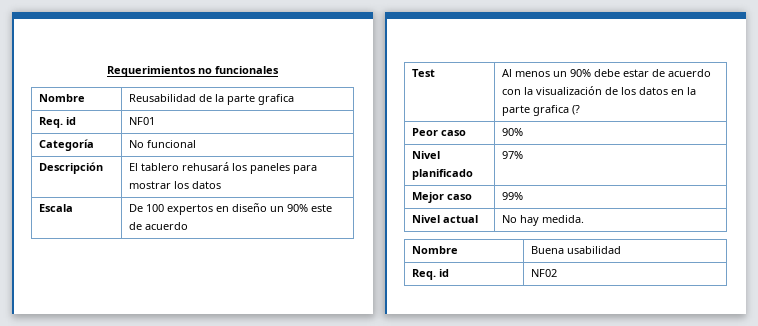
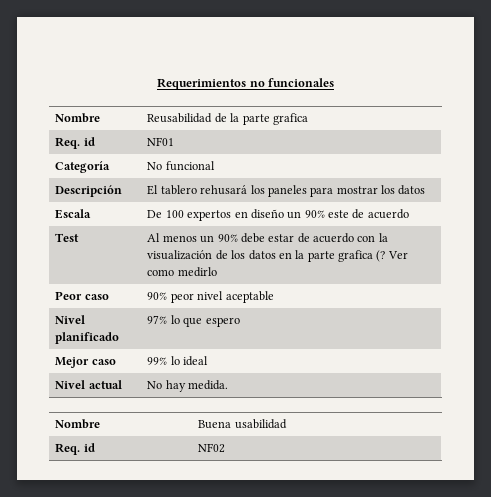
(581, 110) none -> [387,251,408,259] [147,267,217,277] Ver como medirlo
(524, 132) none -> [170,291,274,303] peor nivel aceptable
(524, 155) none -> [170,315,240,327] lo que espero
(524, 196) none -> [170,356,209,366] lo ideal

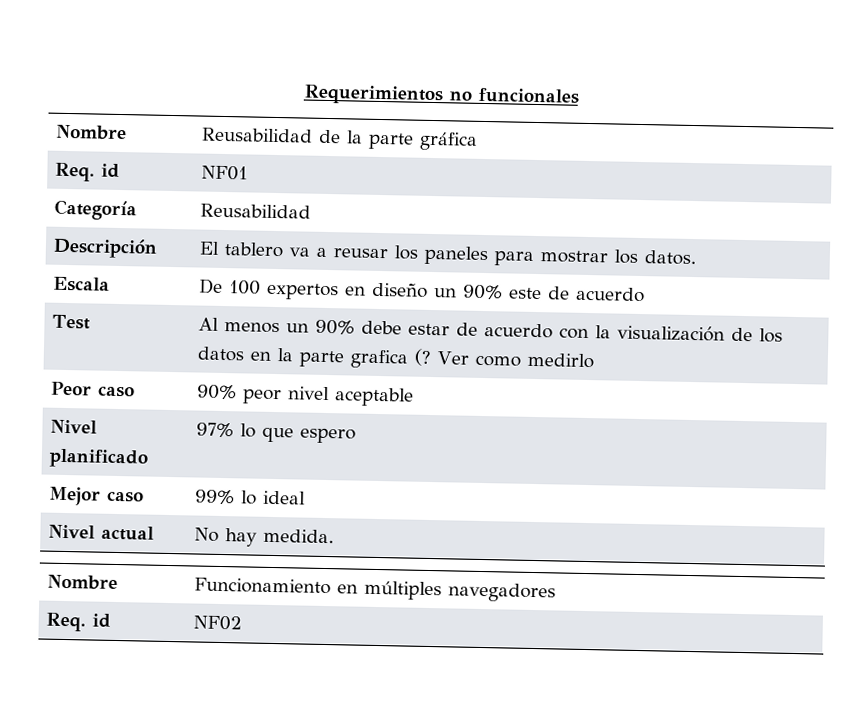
[272,113,308,125] grafica -> [419,131,479,151] gráfica
[147,161,215,171] No funcional -> [200,203,312,219] Reusabilidad
[200,185,248,195] rehusará -> [289,247,389,259] va a reusar
[398,185,426,195] datos -> [644,250,697,266] datos.
[198,419,287,429] Buena usabilidad -> [194,577,557,603] Funcionamiento en múltiples navegadores

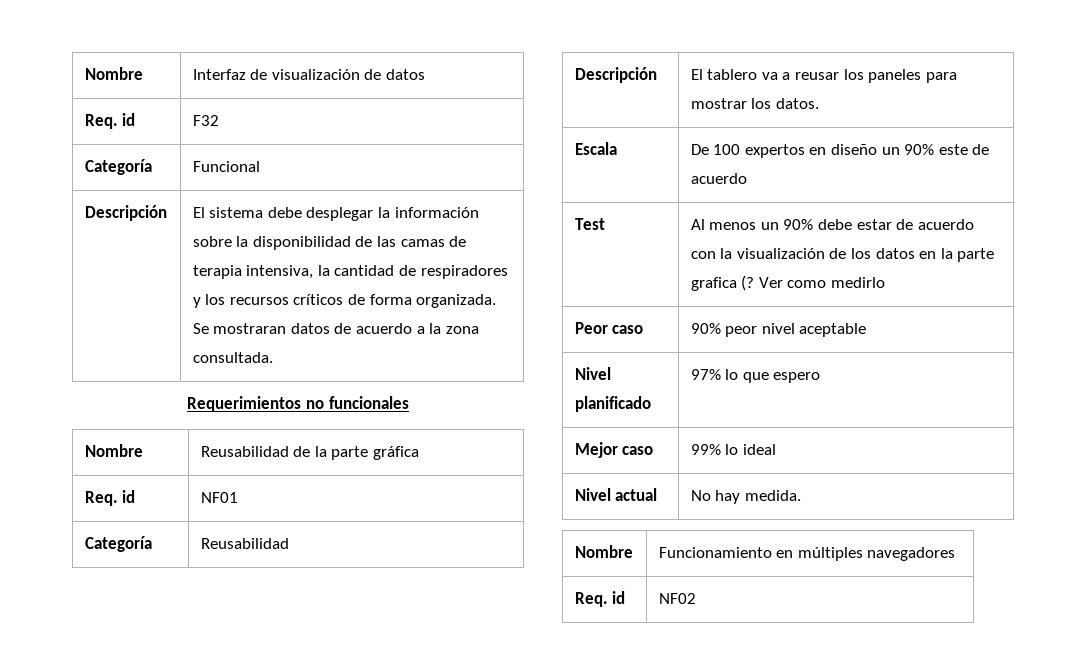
(303, 95) none -> [84,67,143,80] [192,69,425,80] [84,113,136,129] [192,115,219,126] [84,159,152,175] [192,161,260,172] [84,205,167,221] [192,207,479,221] [192,236,467,250] [192,265,508,279] [192,294,497,308] [192,323,479,334] [192,352,273,363] Nombre | Interfaz de visualización de datos // Req. id | F32 // Categoría | Funcional // Descripción | El sistema debe desplegar la información sobre la disponibilidad de las camas de terapia intensiva, la cantidad de respiradores y los recursos críticos de forma organizada. Se mostraran datos de acuerdo a la zona consultada. //

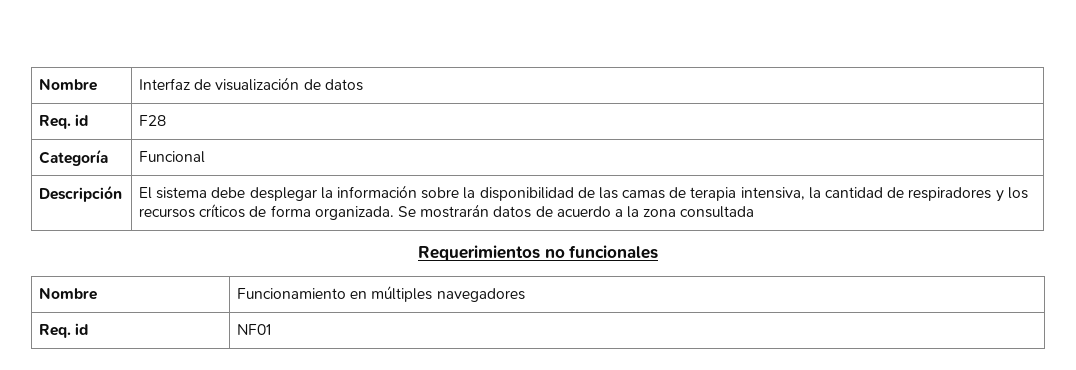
[192,115,219,126] F32 -> [139,115,167,126] F28
[213,323,287,334] mostraran -> [420,204,490,218] mostrarán
[192,352,273,363] consultada. -> [680,206,755,218] consultada
[84,444,143,457] [200,446,419,460] [84,490,136,506] [200,492,238,503] [84,536,152,552] [200,538,289,549] [574,67,657,83] [690,69,957,83] [690,98,819,109] [574,142,617,155] [690,144,990,158] [690,173,747,184] [574,218,605,230] [690,219,974,230] [690,248,995,262] [690,275,885,291] [574,322,644,334] [690,323,867,337] [574,367,611,380] [574,396,651,412] [690,369,821,383] [574,442,654,458] [690,444,776,455] [574,488,658,501] [690,490,801,504] // Nombre | Reusabilidad de la parte gráfica // Req. id | NF01 // Categoría | Reusabilidad // Descripción | El tablero va a reusar los paneles para mostrar los datos. // Escala | De 100 expertos en diseño un 90% este de acuerdo // Test | Al menos un 90% debe estar de acuerdo con la visualización de los datos en la parte grafica (? Ver como medirlo // Peor caso | 90% peor nivel aceptable // Nivel planificado | 97% lo que espero // Mejor caso | 99% lo ideal // Nivel actual | No hay medida. -> (659, 252) none
[658,593,696,604] NF02 -> [237,324,272,335] NF01

